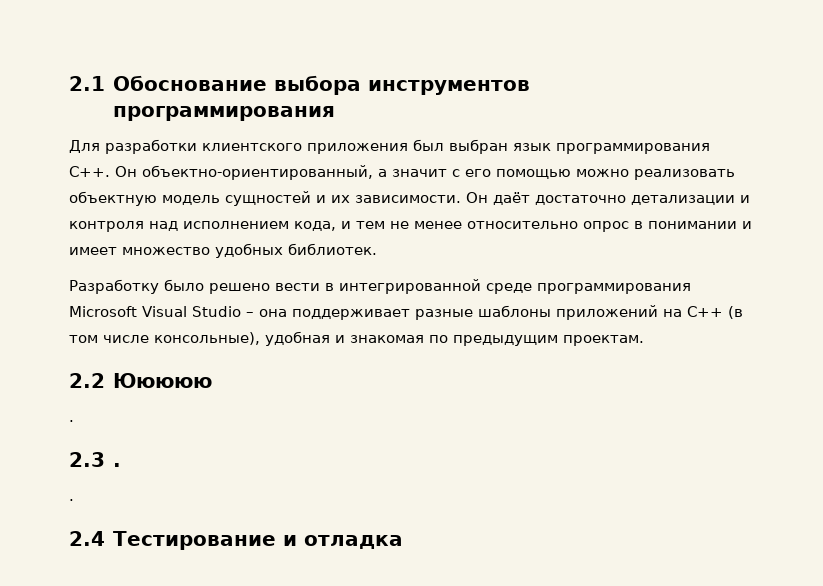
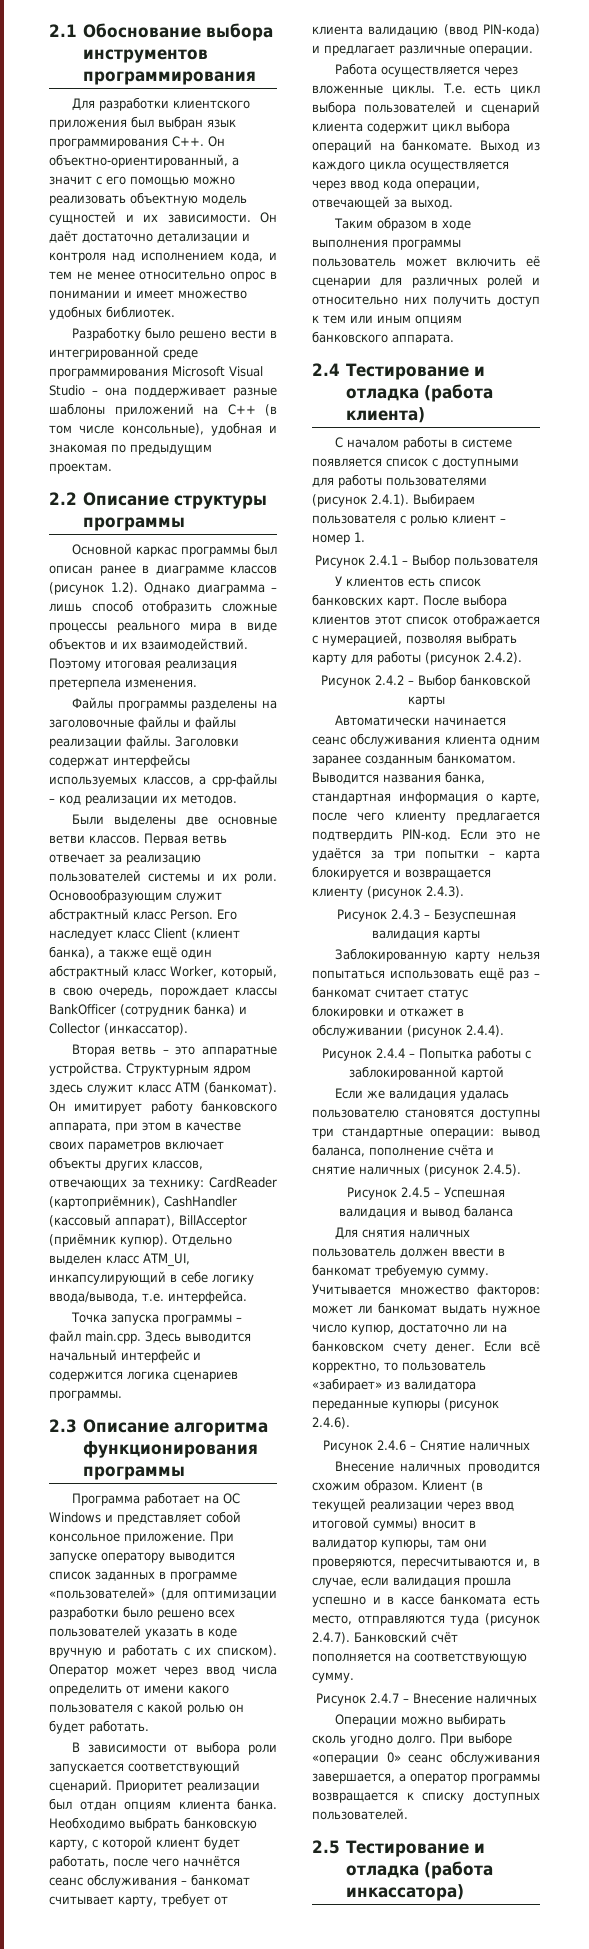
[112,373,212,388] [69,420,74,422] [69,452,121,467] [69,499,74,501] [69,531,403,550] Ююююю // . // 2.3 . // . // 2.4 Тестирование и отладка -> [83,492,268,509] [83,517,186,531] [71,543,277,557] [49,565,277,576] [49,582,277,595] [49,600,277,614] [49,622,277,633] [49,638,248,651] [49,658,237,671] [49,679,197,690] [71,697,277,711] [49,716,236,730] [49,735,239,749] [49,754,190,768] [49,773,277,787] [49,795,237,806] [71,814,277,826] [49,833,227,846] [49,854,201,865] [49,870,277,884] [49,889,222,903] [49,908,237,922] [49,928,240,941] [49,946,212,959] [49,965,277,979] [49,987,277,998] [49,1003,247,1017] [49,1023,188,1036] [71,1044,277,1057] [49,1062,251,1076] [49,1081,277,1095] [49,1100,277,1114] [49,1122,241,1133] [49,1141,224,1152] [49,1157,203,1171] [49,1177,277,1190] [49,1196,237,1209] [49,1214,247,1228] [49,1234,232,1247] [49,1253,190,1267] [49,1271,254,1285] [49,1290,247,1304] [70,1312,242,1325] [49,1330,251,1344] [49,1349,201,1363] [49,1371,238,1382] [49,1390,122,1401] [49,1419,269,1436] [83,1441,259,1458] [83,1466,186,1480] [71,1492,240,1506] [49,1511,241,1525] [49,1531,234,1544] [49,1552,235,1563] [49,1571,237,1582] [49,1587,277,1600] [49,1606,235,1620] [49,1625,237,1639] [49,1644,277,1658] [49,1664,277,1677] [49,1685,229,1696] [49,1701,244,1715] [49,1720,149,1734] [71,1741,277,1755] [49,1760,240,1774] [49,1779,260,1793] [49,1798,277,1811] [49,1817,257,1831] [49,1836,240,1850] [49,1855,240,1869] [49,1874,250,1888] [49,1893,228,1907] [312,24,540,36] [312,45,533,56] [334,63,518,77] [312,83,540,95] [312,101,540,115] [312,120,510,134] [312,139,540,153] [312,161,509,172] [312,180,480,191] [312,196,453,209] [333,217,471,231] [312,239,461,250] [312,256,540,267] [312,274,540,288] [312,296,540,307] [312,315,462,325] [312,331,454,345] [312,363,486,380] [346,384,494,402] [346,407,426,423] [334,436,512,450] [312,458,519,469] [312,474,487,488] [312,493,475,507] [312,515,506,526] [312,532,365,545] [314,554,538,568] [334,576,481,587] [312,594,507,608] [312,613,540,627] [312,632,517,646] [312,651,522,665] [321,674,531,688] [407,696,445,707] [334,715,506,726] [312,733,540,747] [312,752,516,766] [312,771,485,784] [312,791,540,804] [312,812,540,823] [312,829,540,842] [312,848,540,861] [312,866,491,880] [312,886,464,899] [336,909,516,922] [372,930,480,941] [334,948,540,962] [312,968,540,981] [312,986,468,1000] [312,1005,464,1019] [312,1024,504,1038] [321,1047,531,1061] [348,1066,504,1080] [334,1088,509,1101] [312,1109,540,1120] [312,1128,540,1139] [312,1144,494,1157] [312,1164,521,1177] [347,1187,505,1200] [339,1205,513,1218] [334,1227,470,1240] [312,1248,505,1258] [312,1264,489,1278] [312,1284,540,1297] [312,1302,540,1316] [312,1324,507,1335] [312,1340,540,1354] [312,1362,486,1373] [312,1378,476,1392] [312,1398,499,1411] [312,1417,350,1429] [322,1440,530,1453] [334,1461,540,1474] [312,1479,483,1493] [312,1498,514,1512] [312,1517,476,1531] [312,1539,487,1550] [312,1558,540,1569] [312,1577,511,1588] [312,1593,540,1607] [312,1613,540,1626] [312,1631,458,1644] [312,1653,527,1664] [312,1672,354,1683] [315,1693,537,1706] [334,1713,506,1727] [312,1732,512,1746] [312,1751,540,1765] [312,1773,540,1784] [312,1792,540,1803] [312,1808,408,1820] [312,1840,486,1857] [346,1861,494,1879] [346,1884,465,1901] Описание структуры программы // Основной каркас программы был описан ранее в диаграмме классов (рисунок 1.2). Однако диаграмма – лишь способ отобразить сложные процессы реального мира в виде объектов и их взаимодействий. Поэтому итоговая реализация претерпела изменения. // Файлы программы разделены на заголовочные файлы и файлы реализации файлы. Заголовки содержат интерфейсы используемых классов, а cpp-файлы – код реализации их методов. // Были выделены две основные ветви классов. Первая ветвь отвечает за реализацию пользователей системы и их роли. Основообразующим служит абстрактный класс Person. Его наследует класс Client (клиент банка), а также ещё один абстрактный класс Worker, который, в свою очередь, порождает классы BankOfficer (сотрудник банка) и Collector (инкассатор). // Вторая ветвь – это аппаратные устройства. Структурным ядром здесь служит класс ATM (банкомат). Он имитирует работу банковского аппарата, при этом в качестве своих параметров включает объекты других классов, отвечающих за технику: CardReader (картоприёмник), CashHandler (кассовый аппарат), BillAcceptor (приёмник купюр). Отдельно выделен класс ATM_UI, инкапсулирующий в себе логику ввода/вывода, т.е. интерфейса. // Точка запуска программы – файл main.cpp. Здесь выводится начальный интерфейс и содержится логика сценариев программы. // 2.3 Описание алгоритма функционирования программы // Программа работает на ОС Windows и представляет собой консольное приложение. При запуске оператору выводится список заданных в программе «пользователей» (для оптимизации разработки было решено всех пользователей указать в коде вручную и работать с их списком). Оператор может через ввод числа определить от имени какого пользователя с какой ролью он будет работать. // В зависимости от выбора роли запускается соответствующий сценарий. Приоритет реализации был отдан опциям клиента банка. Необходимо выбрать банковскую карту, с которой клиент будет работать, после чего начнётся сеанс обслуживания – банкомат считывает карту, требует от клиента валидацию (ввод PIN-кода) и предлагает различные операции. // Работа осуществляется через вложенные циклы. Т.е. есть цикл выбора пользователей и сценарий клиента содержит цикл выбора операций на банкомате. Выход из каждого цикла осуществляется через ввод кода операции, отвечающей за выход. // Таким образом в ходе выполнения программы пользователь может включить её сценарии для различных ролей и относительно них получить доступ к тем или иным опциям банковского аппарата. // 2.4 Тестирование и отладка (работа клиента) // С началом работы в системе появляется список с доступными для работы пользователями (рисунок 2.4.1). Выбираем пользователя с ролью клиент – номер 1. // Рисунок 2.4.1 – Выбор пользователя // У клиентов есть список банковских карт. После выбора клиентов этот список отображается с нумерацией, позволяя выбрать карту для работы (рисунок 2.4.2). // Рисунок 2.4.2 – Выбор банковской карты // Автоматически начинается сеанс обслуживания клиента одним заранее созданным банкоматом. Выводится названия банка, стандартная информация о карте, после чего клиенту предлагается подтвердить PIN-код. Если это не удаётся за три попытки – карта блокируется и возвращается клиенту (рисунок 2.4.3). // Рисунок 2.4.3 – Безуспешная валидация карты // Заблокированную карту нельзя попытаться использовать ещё раз – банкомат считает статус блокировки и откажет в обслуживании (рисунок 2.4.4). // Рисунок 2.4.4 – Попытка работы с заблокированной картой // Если же валидация удалась пользователю становятся доступны три стандартные операции: вывод баланса, пополнение счёта и снятие наличных (рисунок 2.4.5). // Рисунок 2.4.5 – Успешная валидация и вывод баланса // Для снятия наличных пользователь должен ввести в банкомат требуемую сумму. Учитывается множество факторов: может ли банкомат выдать нужное число купюр, достаточно ли на банковском счету денег. Если всё корректно, то пользователь «забирает» из валидатора переданные купюры (рисунок 2.4.6). // Рисунок 2.4.6 – Снятие наличных // Внесение наличных проводится схожим образом. Клиент (в текущей реализации через ввод итоговой суммы) вносит в валидатор купюры, там они проверяются, пересчитываются и, в случае, если валидация прошла успешно и в кассе банкомата есть место, отправляются туда (рисунок 2.4.7). Банковский счёт пополняется на соответствующую сумму. // Рисунок 2.4.7 – Внесение наличных // Операции можно выбирать сколь угодно долго. При выборе «операции 0» сеанс обслуживания завершается, а оператор программы возвращается к списку доступных пользователей. // 2.5 Тестирование и отладка (работа инкассатора)

